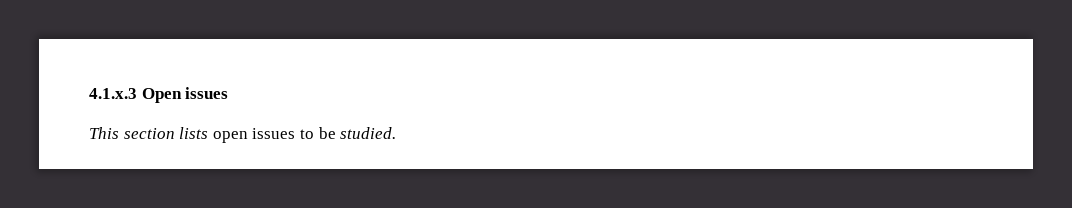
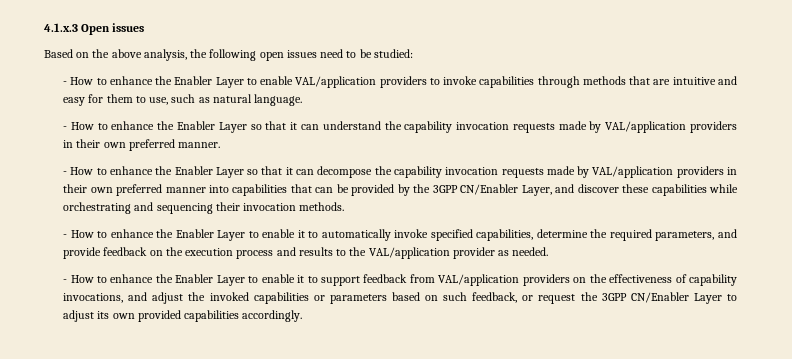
[89,127,209,139] This section lists -> [44,49,257,61] Based on the above analysis, the following
(296, 133) none -> [320,49,344,58] need
[340,127,397,139] studied. -> [373,49,413,58] [63,76,737,88] [63,94,303,106] [63,121,738,133] [63,139,221,151] [63,166,737,178] [63,184,738,196] [63,202,345,214] [63,229,737,241] [63,247,549,259] [63,274,737,286] [63,292,737,304] [63,310,303,322] studied: // - How to enhance the Enabler Layer to enable VAL/application providers to invoke capabilities through methods that are intuitive and easy for them to use, such as natural language. // - How to enhance the Enabler Layer so that it can understand the capability invocation requests made by VAL/application providers in their own preferred manner. // - How to enhance the Enabler Layer so that it can decompose the capability invocation requests made by VAL/application providers in their own preferred manner into capabilities that can be provided by the 3GPP CN/Enabler Layer, and discover these capabilities while orchestrating and sequencing their invocation methods. // - How to enhance the Enabler Layer to enable it to automatically invoke specified capabilities, determine the required parameters, and provide feedback on the execution process and results to the VAL/application provider as needed. // - How to enhance the Enabler Layer to enable it to support feedback from VAL/application providers on the effectiveness of capability invocations, and adjust the invoked capabilities or parameters based on such feedback, or request the 3GPP CN/Enabler Layer to adjust its own provided capabilities accordingly.

